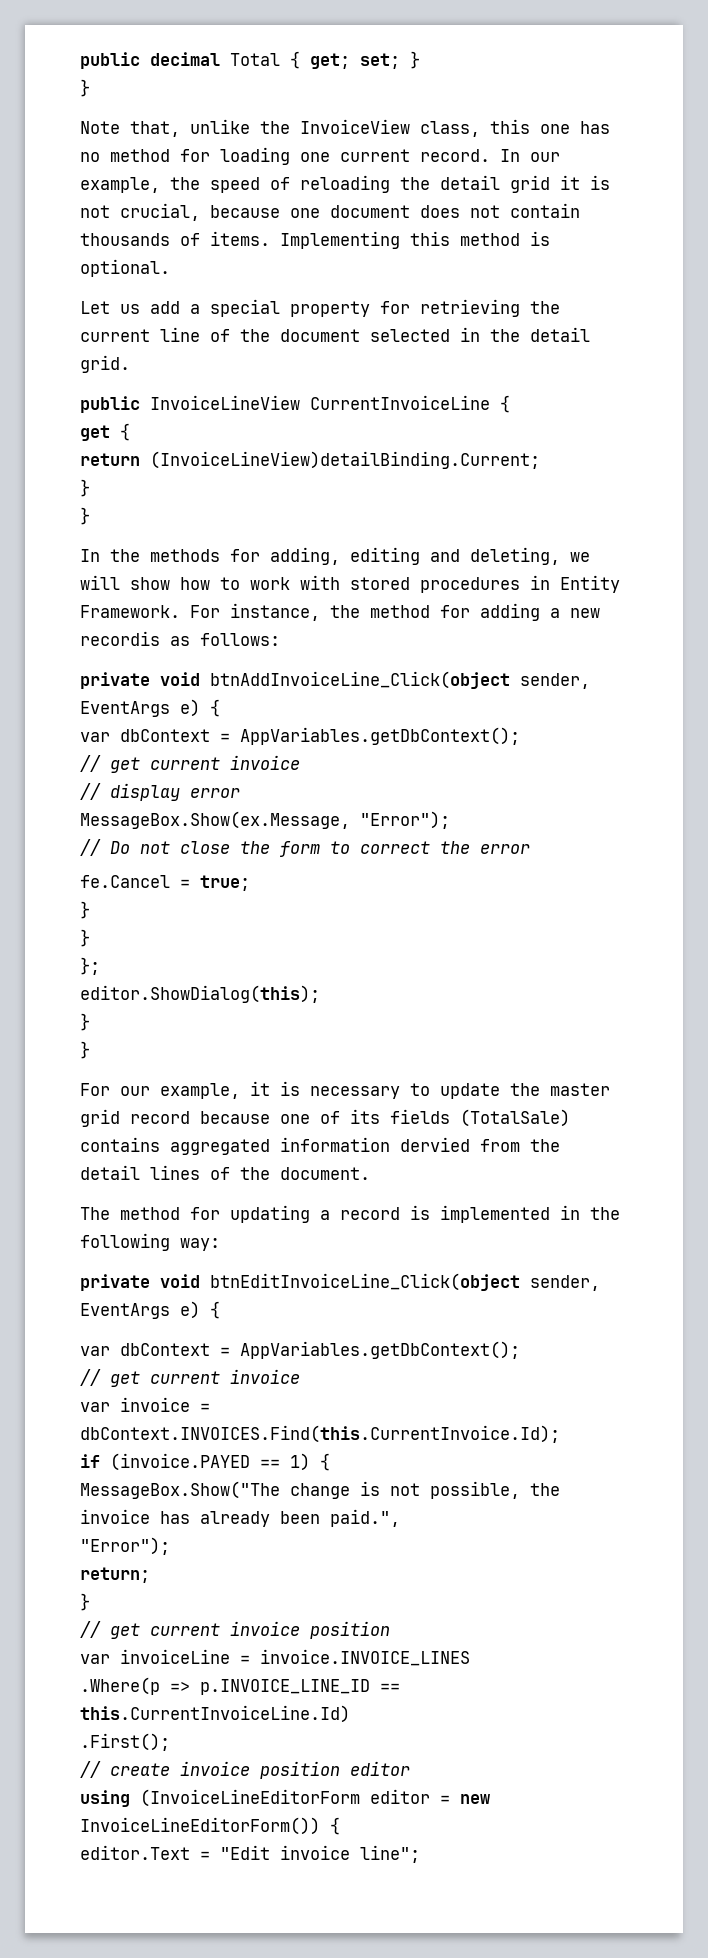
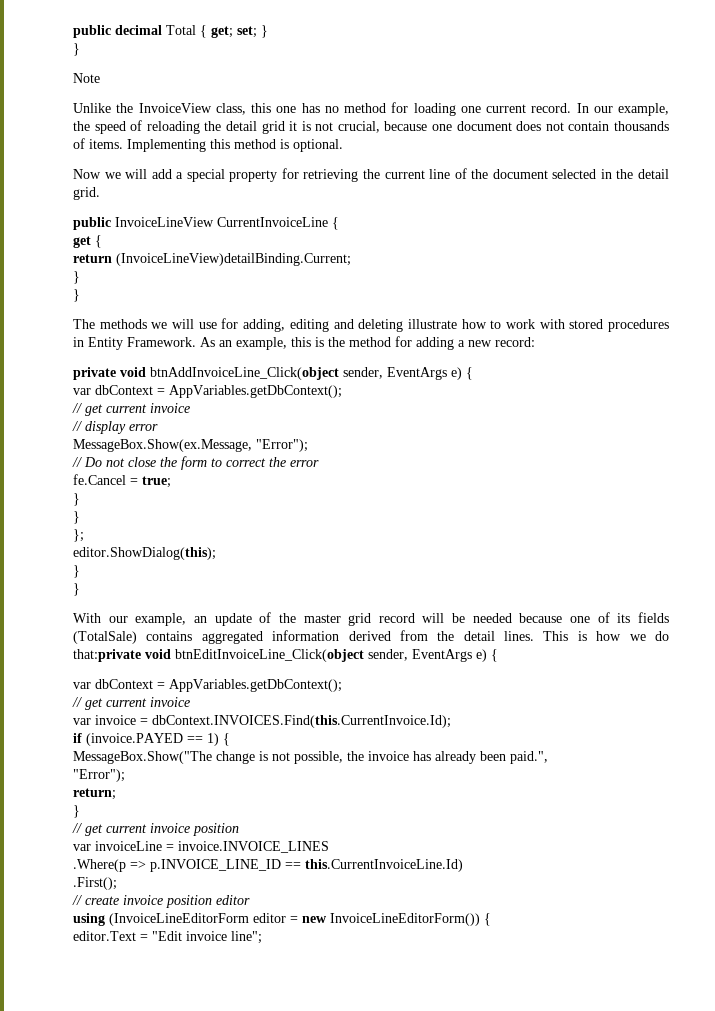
[130,119,250,137] that, unlike -> [73,103,111,113] // Unlike
[80,301,140,314] Let us -> [73,169,148,179] Now we will
[80,547,590,565] [80,575,170,590] In the methods for adding, editing and deleting, we will show -> [73,318,457,332] The methods we will use for adding, editing and deleting illustrate
[190,603,320,621] For instance, -> [200,337,324,350] As an example, this is
[80,631,280,646] recordis as follows: -> [495,337,535,347] record:
[80,1081,500,1099] For our example, it is necessary to update -> [73,612,272,626] With our example, an update of
(190, 1117) none -> [422,613,512,623] will be needed
[400,1137,470,1152] dervied -> [348,631,391,641] derived
[150,1165,370,1180] [80,1205,620,1223] [80,1233,220,1251] [80,1274,150,1291] lines of the document. // The method for updating a record is implemented in the following way: // private -> [504,631,669,641] [73,649,141,662] lines. This is how we do that:private

